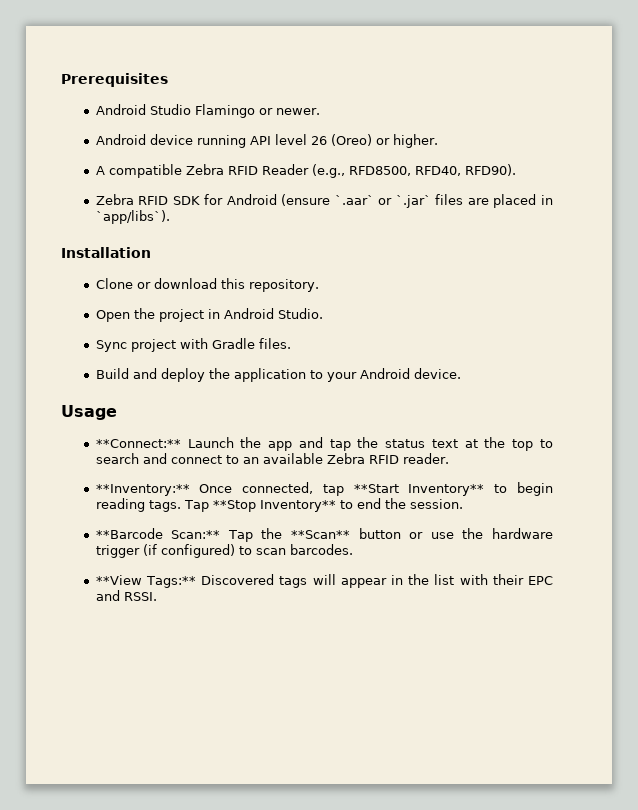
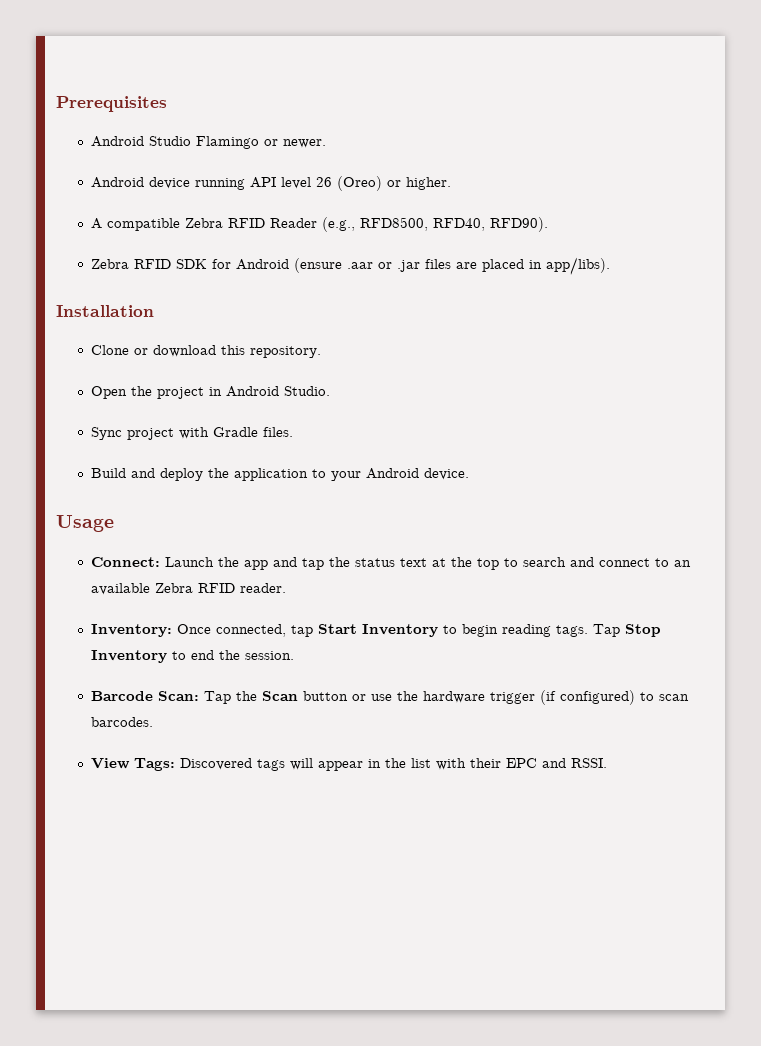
[334,195,431,208] `.aar` or `.jar` -> [347,260,421,272] .aar or .jar
[95,210,170,224] `app/libs`). -> [546,257,611,275] app/libs).
[95,439,181,448] **Connect:** -> [91,557,161,567] Connect:
[95,484,190,496] **Inventory:** -> [91,624,173,637] Inventory:
[353,484,485,496] **Start Inventory** -> [318,624,439,637] Start Inventory
[212,500,336,512] **Stop Inventory** -> [625,624,662,637] [91,650,168,663] Stop Inventory
[95,528,221,539] **Barcode Scan:** -> [91,691,200,701] Barcode Scan:
[291,530,351,539] **Scan** -> [262,691,299,701] Scan
[95,575,196,588] **View Tags:** -> [91,758,176,771] View Tags:

